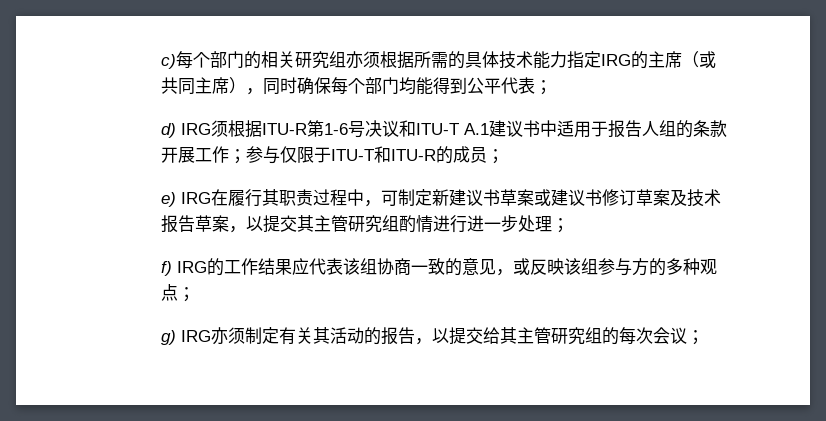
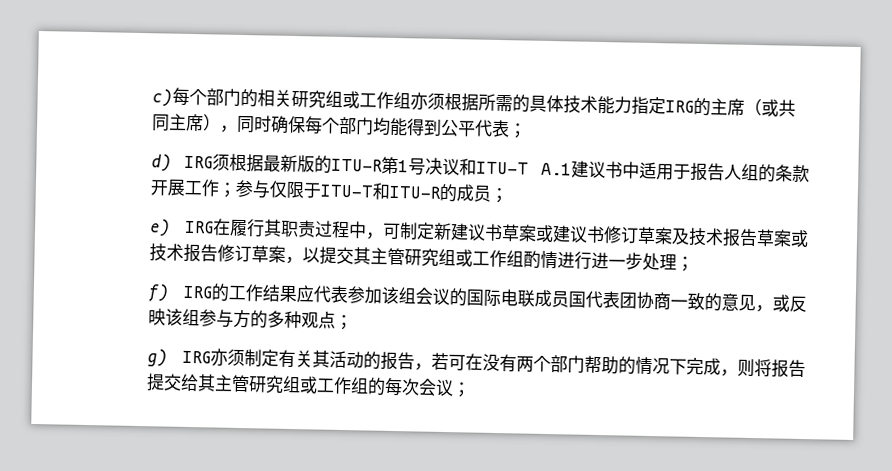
(346, 59) none -> [341,90,411,110] 或工作组
[261,120,348,137] ITU-R第1-6 -> [262,154,409,175] 最新版的ITU-R第1
(229, 223) none -> [790,229,809,248] [148,243,286,263] 或技术报告修订草案
(399, 223) none -> [454,249,524,268] 或工作组
[342,258,377,275] 该组 -> [347,286,637,309] 参加该组会议的国际电联成员国代表团
[431,328,449,343] 以 -> [431,352,806,378] 若可在没有两个部门帮助的情况下完成，则将报告
(602, 335) none -> [298,376,369,395] 或工作组

